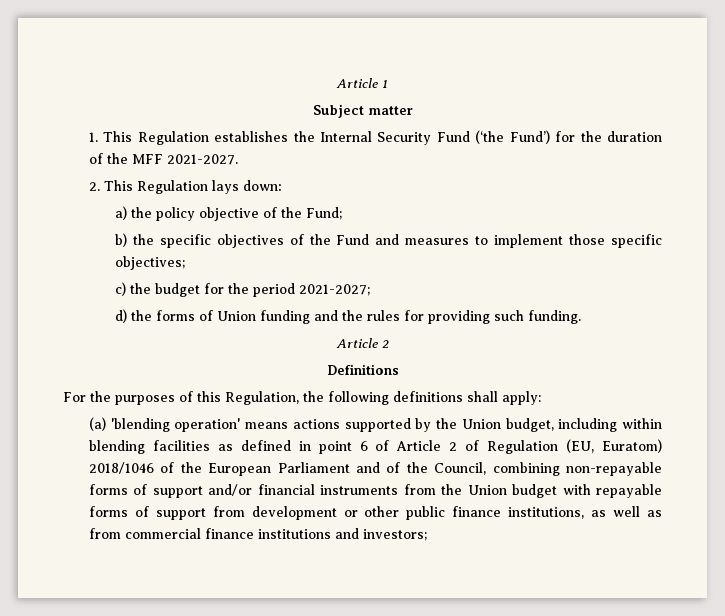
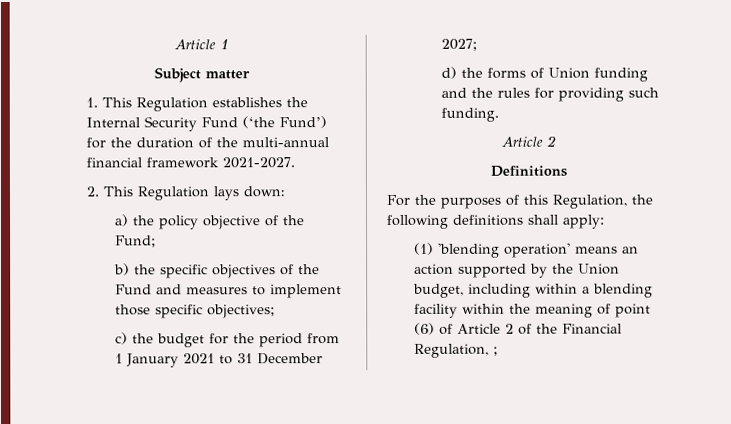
[131,154,163,164] MFF -> [242,137,330,148] [86,157,220,169] multi-annual financial framework
[298,284,370,296] 2021-2027; -> [306,333,340,345] [114,353,323,368] [440,38,477,51] from 1 January 2021 to 31 December 2027;
[88,417,106,431] (a) -> [414,242,435,255] (1)
[292,419,340,429] actions -> [622,246,640,254] [414,263,455,275] an action
[88,439,663,454] [88,462,663,476] [88,484,662,498] [88,506,663,520] [88,528,427,541] blending facilities as defined in point 6 of Article 2 of Regulation (EU, Euratom) 2018/1046 of the European Parliament and of the Council, combining non-repayable forms of support and/or financial instruments from the Union budget with repayable forms of support from development or other public finance institutions, as well as from commercial finance institutions and investors; -> [582,283,654,298] [414,303,652,318] [414,322,623,335] [414,343,499,358] a blending facility within the meaning of point (6) of Article 2 of the Financial Regulation, ;

